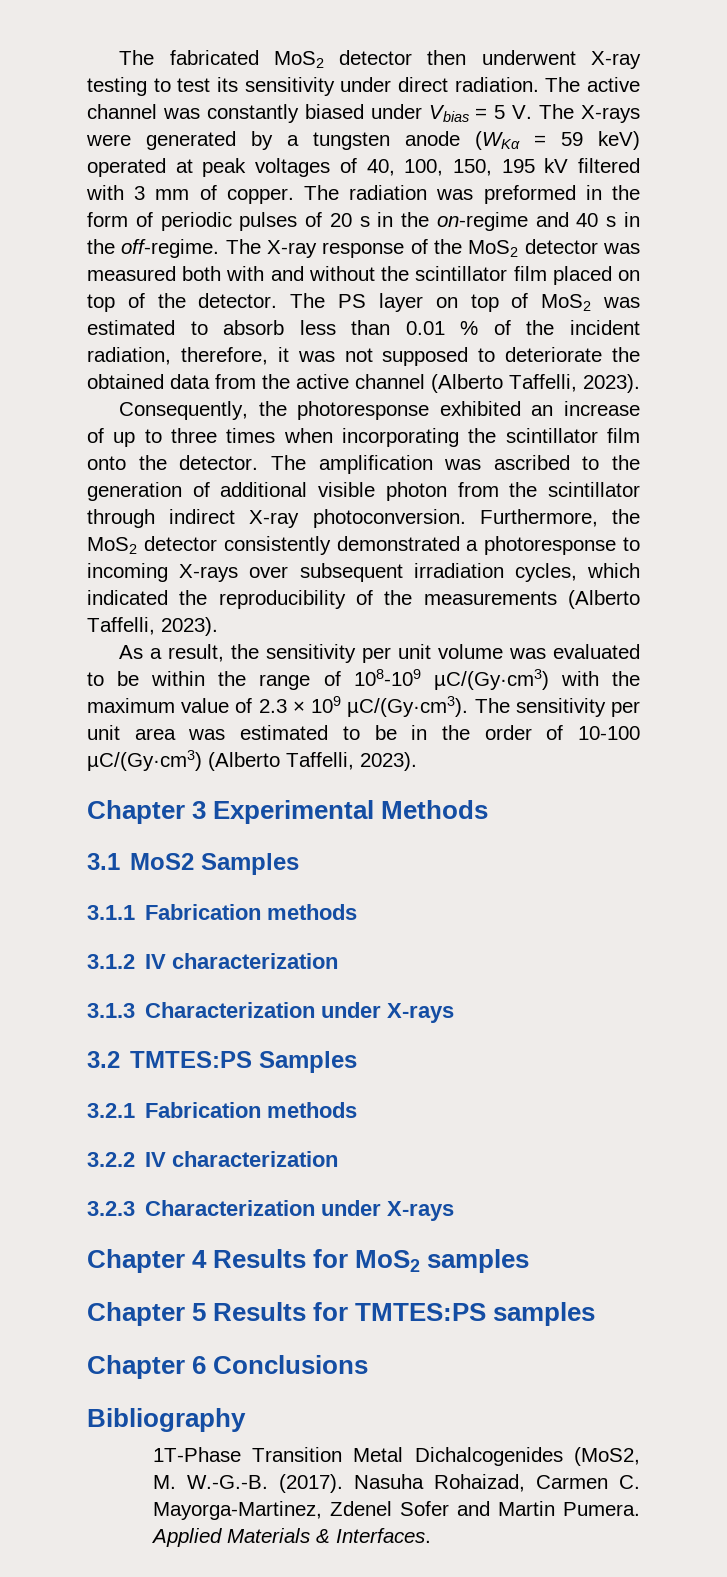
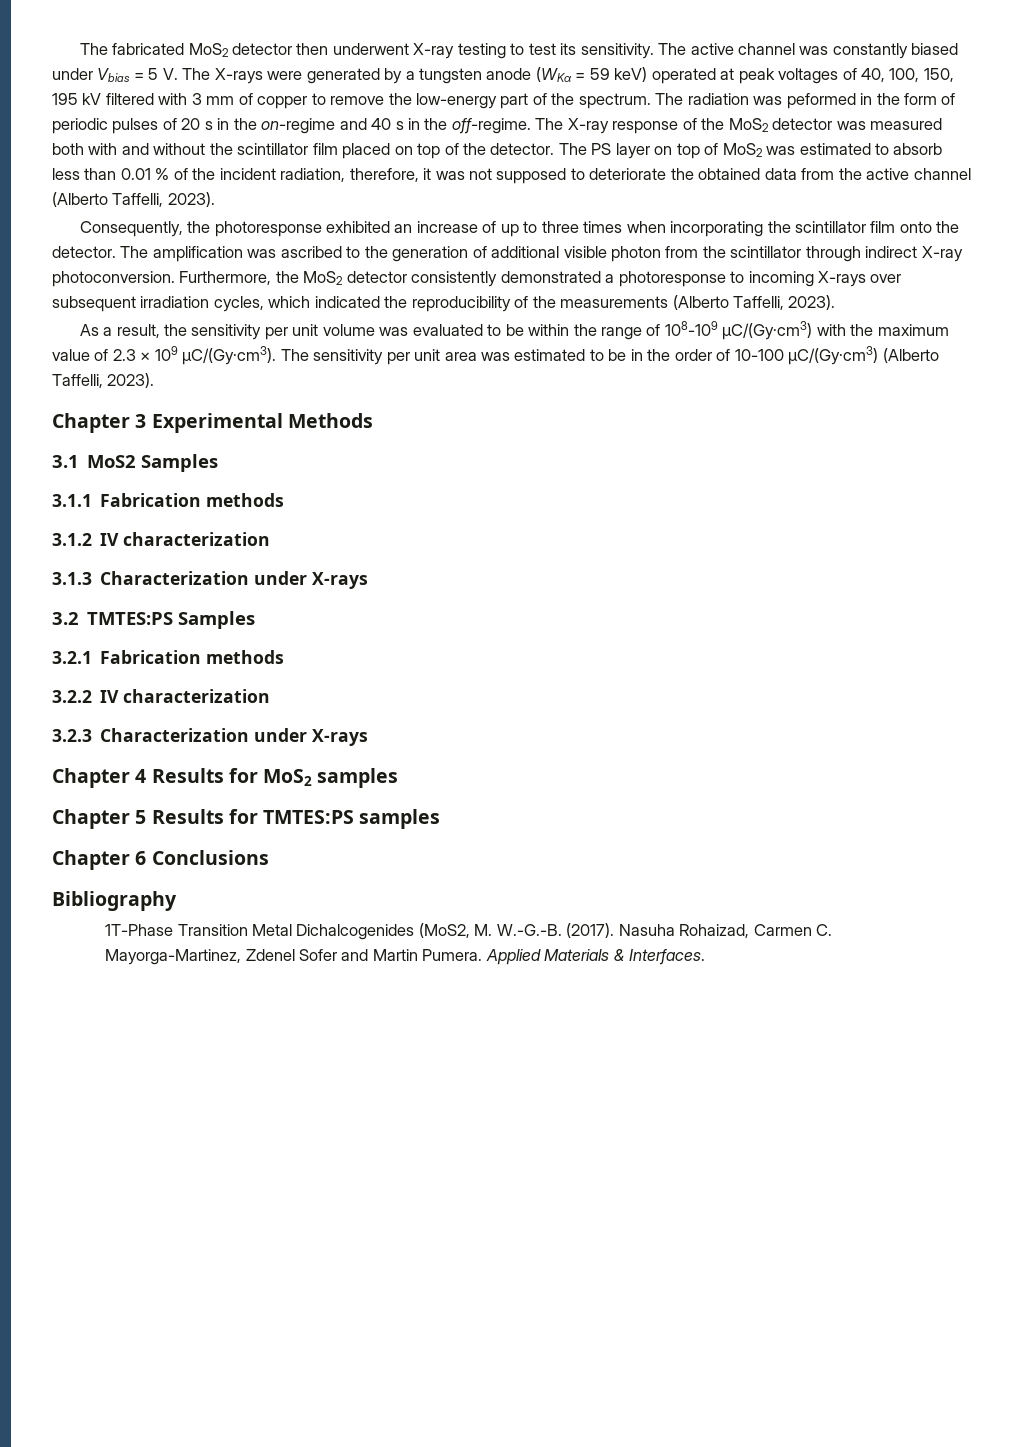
[244,77,539,96] sensitivity under direct radiation. -> [580,43,654,59] sensitivity.
[226,188,294,204] copper. -> [257,93,651,109] copper to remove the low-energy part of the spectrum.
[483,185,576,204] preformed -> [786,93,856,109] peformed

